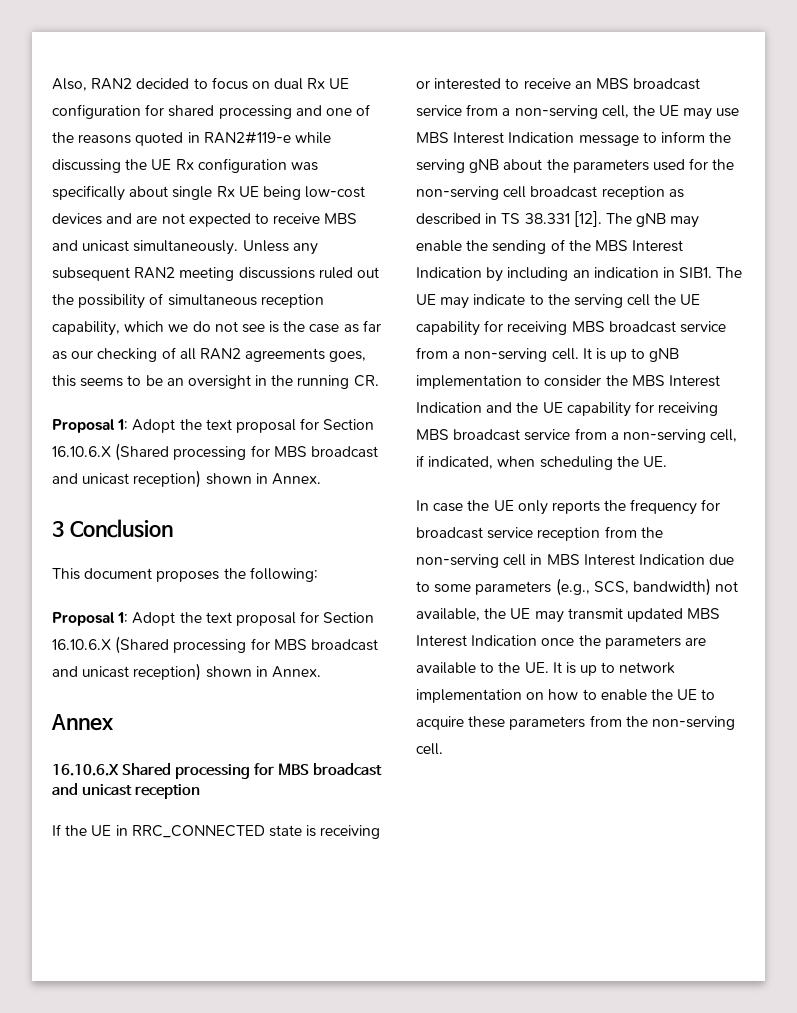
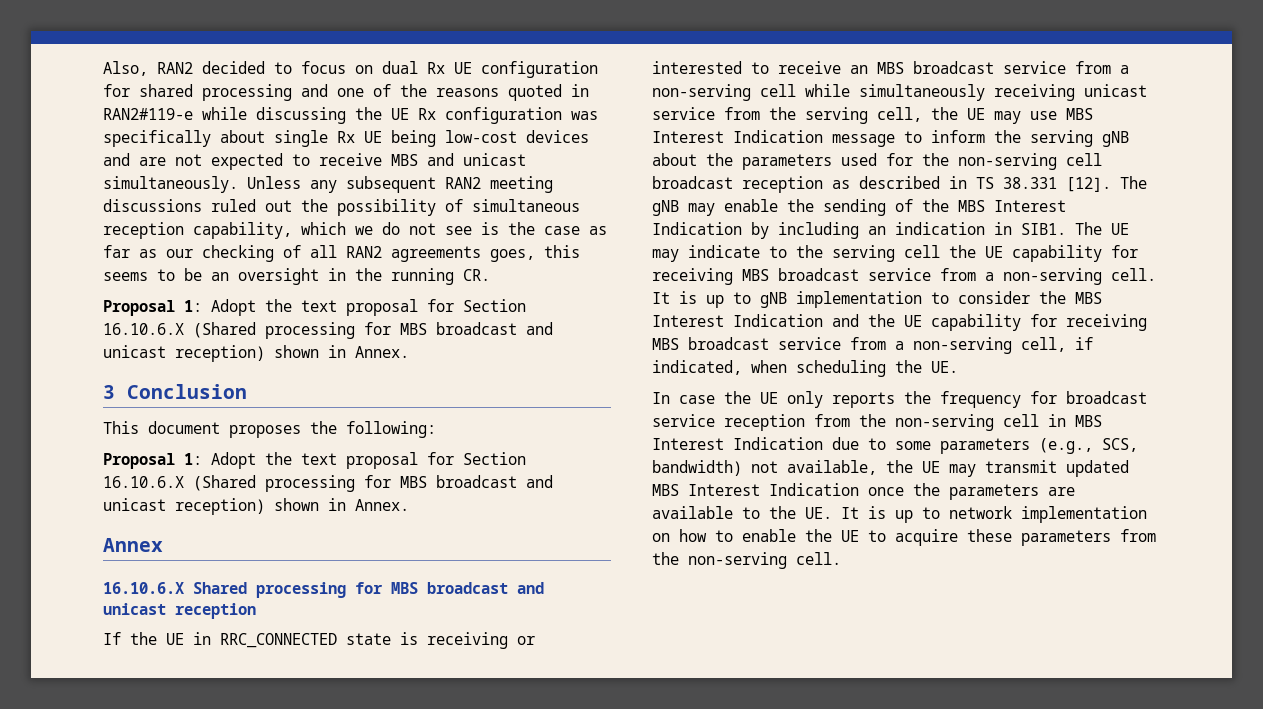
(598, 112) none -> [760,84,1147,101] [652,107,868,124] cell while simultaneously receiving unicast service from the serving

